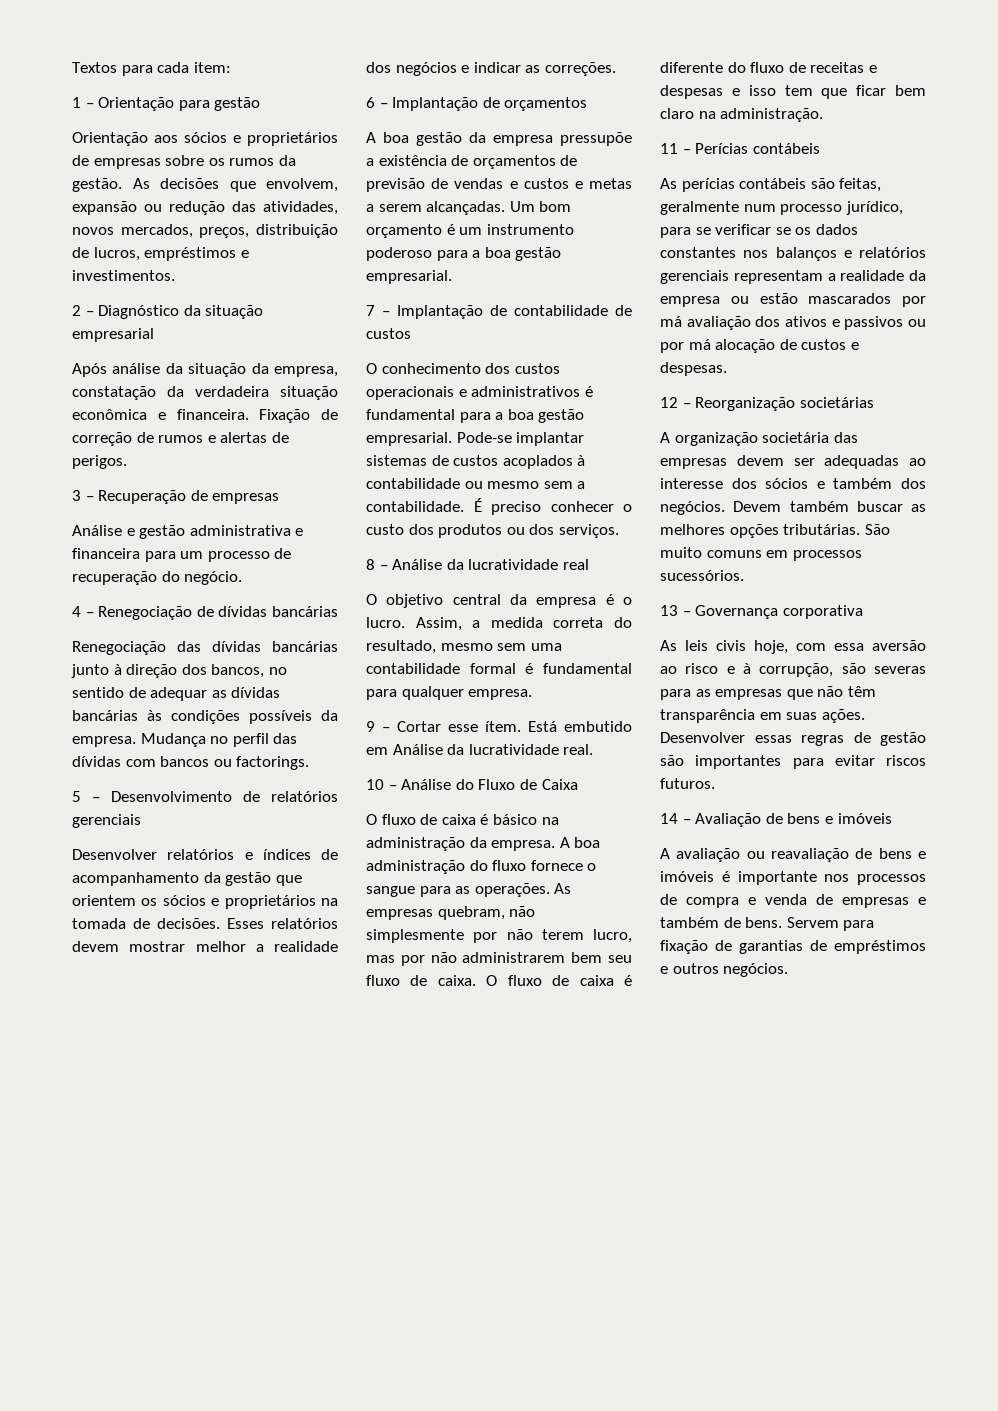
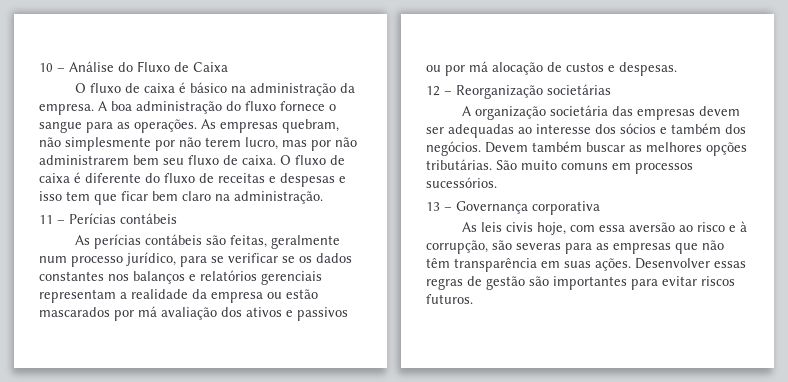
[72,62,231,76] [72,97,261,111] [72,132,338,146] [72,155,296,169] [72,178,338,192] [72,201,338,215] [72,224,338,238] [72,247,249,261] [72,270,175,281] [72,305,264,319] [72,328,154,342] [72,363,338,377] [72,386,338,400] [72,409,338,423] [72,432,289,446] [72,455,127,469] [72,490,280,504] [72,525,304,539] [72,548,292,562] [72,571,243,585] [72,606,338,620] [72,641,338,655] [71,664,287,678] [72,687,281,701] [72,710,338,724] [72,733,298,747] [72,756,310,770] [72,791,338,802] [72,814,141,828] [72,849,338,860] [72,872,302,886] [72,895,338,909] [72,918,338,929] [72,941,338,952] [366,62,616,76] [366,97,588,111] [366,132,632,146] [366,155,578,169] [366,178,632,192] [366,201,572,215] [366,224,574,238] [366,247,562,261] [366,270,452,284] [366,305,632,319] [366,328,411,339] [366,363,560,374] [366,386,593,400] [366,409,585,423] [366,432,585,446] [366,455,586,469] [366,478,586,489] [366,498,632,515] [366,524,619,538] [366,559,589,570] [366,594,632,608] [366,617,632,631] [366,640,562,654] [366,663,632,674] [366,686,533,700] [366,721,632,732] [366,744,594,755] Textos para cada item: // 1 – Orientação para gestão // Orientação aos sócios e proprietários de empresas sobre os rumos da gestão. As decisões que envolvem, expansão ou redução das atividades, novos mercados, preços, distribuição de lucros, empréstimos e investimentos. // 2 – Diagnóstico da situação empresarial // Após análise da situação da empresa, constatação da verdadeira situação econômica e financeira. Fixação de correção de rumos e alertas de perigos. // 3 – Recuperação de empresas // Análise e gestão administrativa e financeira para um processo de recuperação do negócio. // 4 – Renegociação de dívidas bancárias // Renegociação das dívidas bancárias junto à direção dos bancos, no sentido de adequar as dívidas bancárias às condições possíveis da empresa. Mudança no perfil das dívidas com bancos ou factorings. // 5 – Desenvolvimento de relatórios gerenciais // Desenvolver relatórios e índices de acompanhamento da gestão que orientem os sócios e proprietários na tomada de decisões. Esses relatórios devem mostrar melhor a realidade dos negócios e indicar as correções. // 6 – Implantação de orçamentos // A boa gestão da empresa pressupõe a existência de orçamentos de previsão de vendas e custos e metas a serem alcançadas. Um bom orçamento é um instrumento poderoso para a boa gestão empresarial. // 7 – Implantação de contabilidade de custos // O conhecimento dos custos operacionais e administrativos é fundamental para a boa gestão empresarial. Pode-se implantar sistemas de custos acoplados à contabilidade ou mesmo sem a contabilidade. É preciso conhecer o custo dos produtos ou dos serviços. // 8 – Análise da lucratividade real // O objetivo central da empresa é o lucro. Assim, a medida correta do resultado, mesmo sem uma contabilidade formal é fundamental para qualquer empresa. // 9 – Cortar esse ítem. Está embutido em Análise da lucratividade real. // -> (39, 67) none
[660,813,892,827] [660,848,926,862] [660,871,926,885] [660,894,926,908] [660,917,875,931] [660,940,926,954] [660,963,789,977] // 14 – Avaliação de bens e imóveis // A avaliação ou reavaliação de bens e imóveis é importante nos processos de compra e venda de empresas e também de bens. Servem para fixação de garantias de empréstimos e outros negócios. -> (473, 299) none

